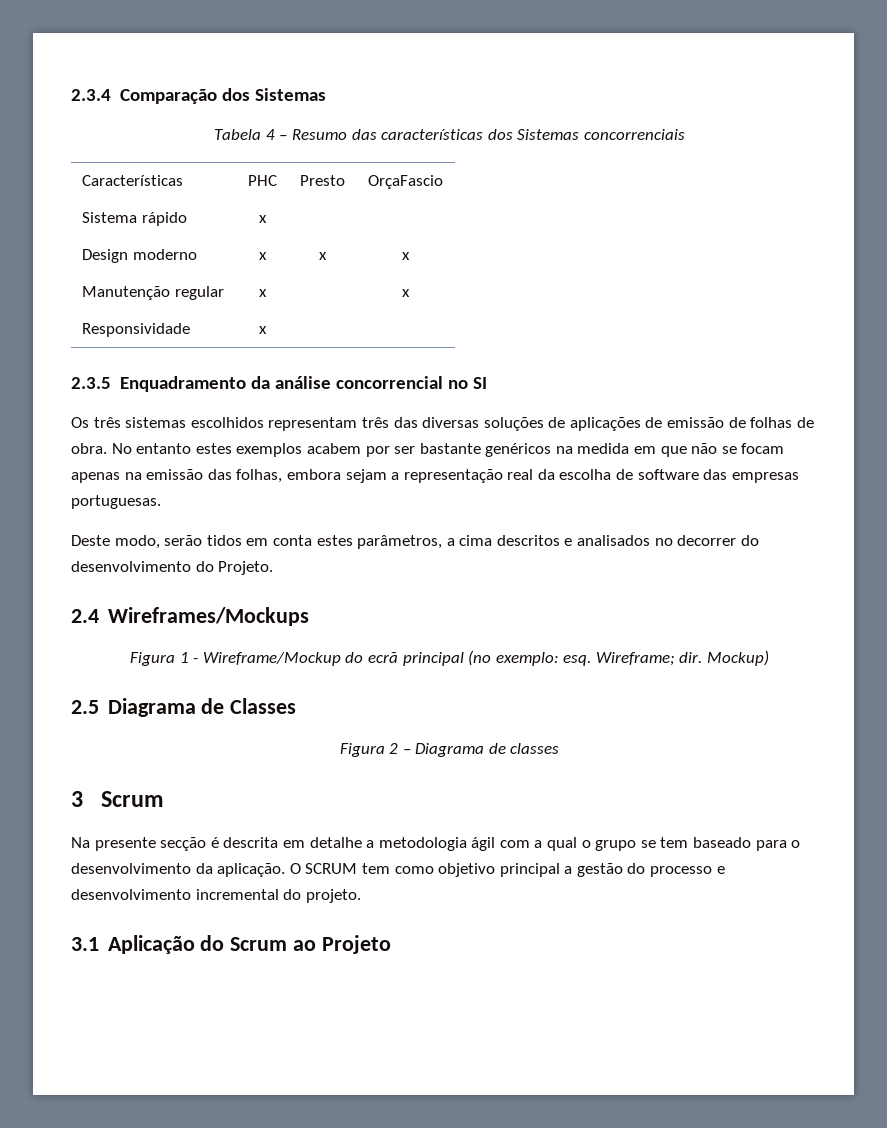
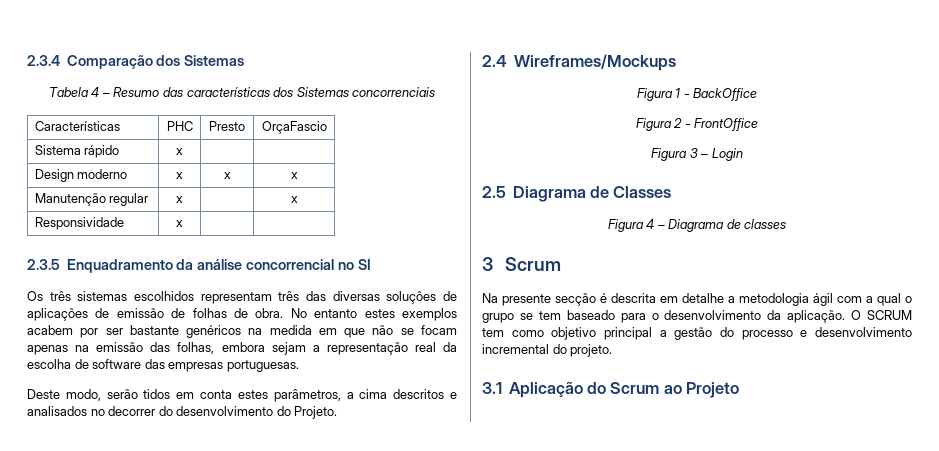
[202,650,770,666] Wireframe/Mockup do ecrã principal (no exemplo: esq. Wireframe; dir. Mockup) -> [693,88,758,101] [635,118,759,131] [651,148,743,161] BackOffice // Figura 2 - FrontOffice // Figura 3 – Login
[389,743,399,754] 2 -> [646,219,655,229] 4

